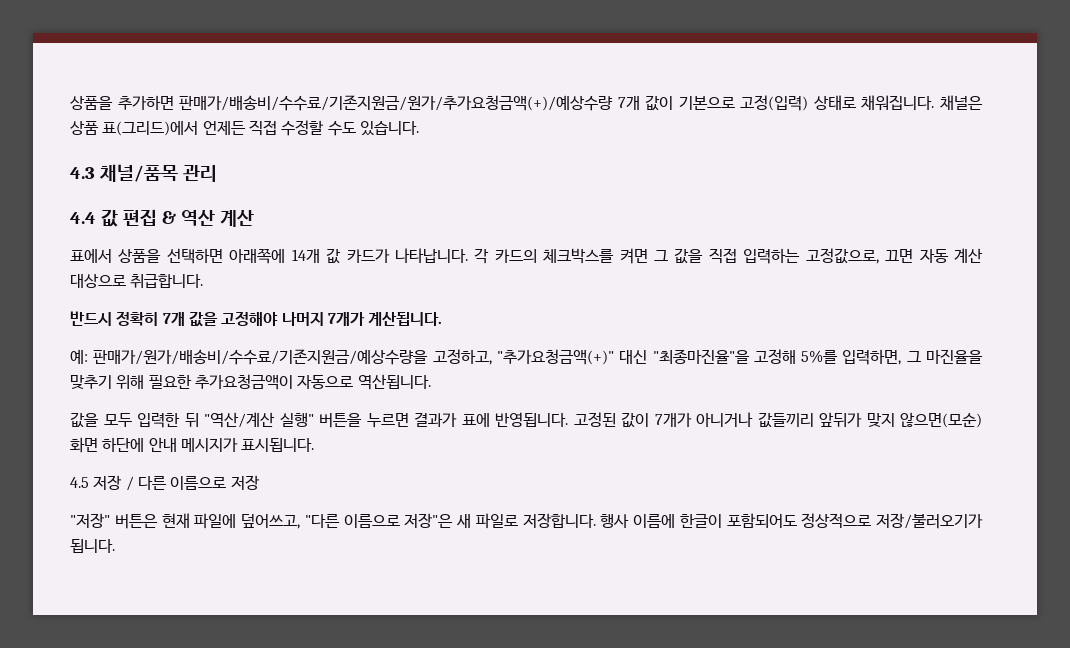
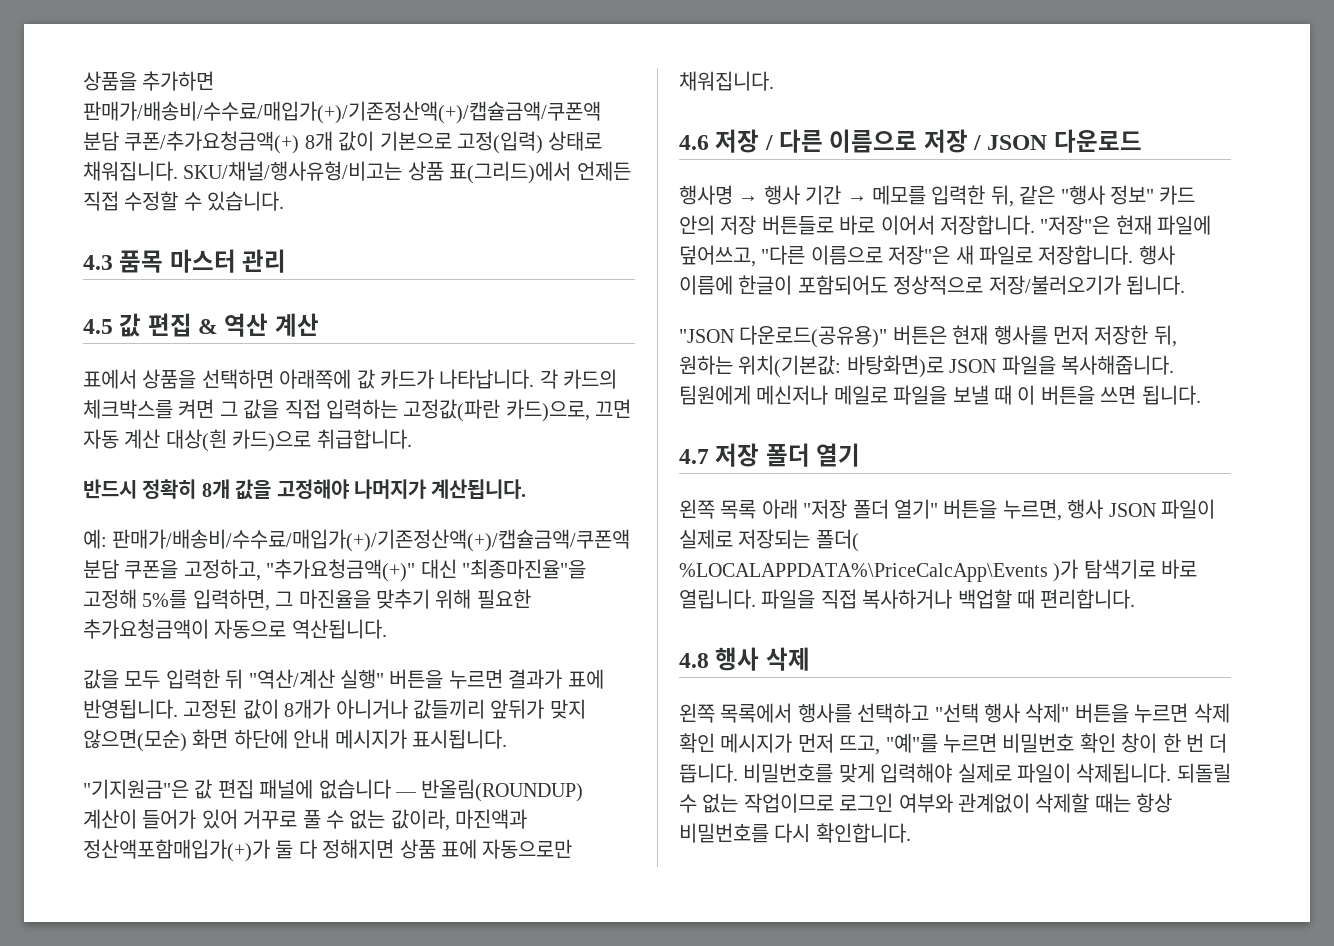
[179,95,640,111] 판매가/배송비/수수료/기존지원금/원가/추가요청금액(+)/예상수량 7개 -> [83,101,601,124] [83,131,333,154] 판매가/배송비/수수료/매입가(+)/기존정산액(+)/캡슐금액/쿠폰액 분담 쿠폰/추가요청금액(+) 8개
[939,95,983,110] 채널은 -> [183,161,403,181] SKU/채널/행사유형/비고는
[327,121,356,136] 수도 -> [183,192,202,211] 수
[98,164,178,182] 채널/품목 -> [119,249,236,273] 품목 마스터
[70,212,96,224] 4.4 -> [83,319,113,334] 4.5
[291,249,320,263] 14개 -> (352, 379) none
[805,248,879,264] 고정값으로, -> [403,399,590,422] 고정값(파란 카드)으로,
[70,274,126,288] 대상으로 -> [165,429,312,452] 대상(흰 카드)으로
[162,312,185,326] 7개 -> [201,479,230,499] 8개
[281,312,365,326] 나머지 7개가 -> [354,479,426,499] 나머지가
[93,349,429,365] 판매가/원가/배송비/수수료/기존지원금/예상수량을 -> [112,529,631,552] [83,559,179,579] 판매가/배송비/수수료/매입가(+)/기존정산액(+)/캡슐금액/쿠폰액 분담 쿠폰을
[654,413,692,427] 7개가 -> [284,699,331,719] 8개가
[70,477,89,488] 4.5 -> [83,779,584,802] [83,809,528,831] [83,839,573,862] [679,71,774,91] [679,135,709,150] "기지원금"은 값 편집 패널에 없습니다 — 반올림(ROUNDUP) 계산이 들어가 있어 거꾸로 풀 수 없는 값이라, 마진액과 정산액포함매입가(+)가 둘 다 정해지면 상품 표에 자동으로만 채워집니다. // 4.6
[70,513,158,529] // "저장" 버튼은 -> [973,129,1142,153] [679,185,1196,207] [679,215,1111,235] / JSON 다운로드 // 행사명 → 행사 기간 → 메모를 입력한 뒤, 같은 "행사 정보" 카드 안의 저장 버튼들로 바로 이어서 저장합니다. "저장"은
(115, 546) none -> [679,325,1177,348] [679,355,1174,378] [679,385,1201,405] [679,443,861,467] [679,499,1215,521] [679,529,859,552] [679,559,1198,582] [679,589,1136,609] [679,647,810,671] [679,703,1230,723] [679,733,1228,755] [679,763,1231,783] [679,793,1173,813] [679,823,911,843] // "JSON 다운로드(공유용)" 버튼은 현재 행사를 먼저 저장한 뒤, 원하는 위치(기본값: 바탕화면)로 JSON 파일을 복사해줍니다. 팀원에게 메신저나 메일로 파일을 보낼 때 이 버튼을 쓰면 됩니다. // 4.7 저장 폴더 열기 // 왼쪽 목록 아래 "저장 폴더 열기" 버튼을 누르면, 행사 JSON 파일이 실제로 저장되는 폴더( %LOCALAPPDATA%\PriceCalcApp\Events )가 탐색기로 바로 열립니다. 파일을 직접 복사하거나 백업할 때 편리합니다. // 4.8 행사 삭제 // 왼쪽 목록에서 행사를 선택하고 "선택 행사 삭제" 버튼을 누르면 삭제 확인 메시지가 먼저 뜨고, "예"를 누르면 비밀번호 확인 창이 한 번 더 뜹니다. 비밀번호를 맞게 입력해야 실제로 파일이 삭제됩니다. 되돌릴 수 없는 작업이므로 로그인 여부와 관계없이 삭제할 때는 항상 비밀번호를 다시 확인합니다.

